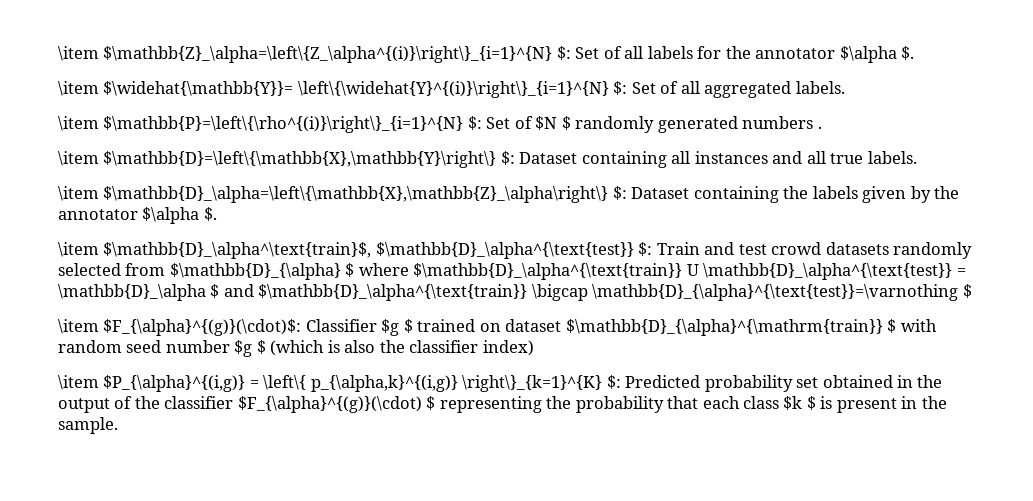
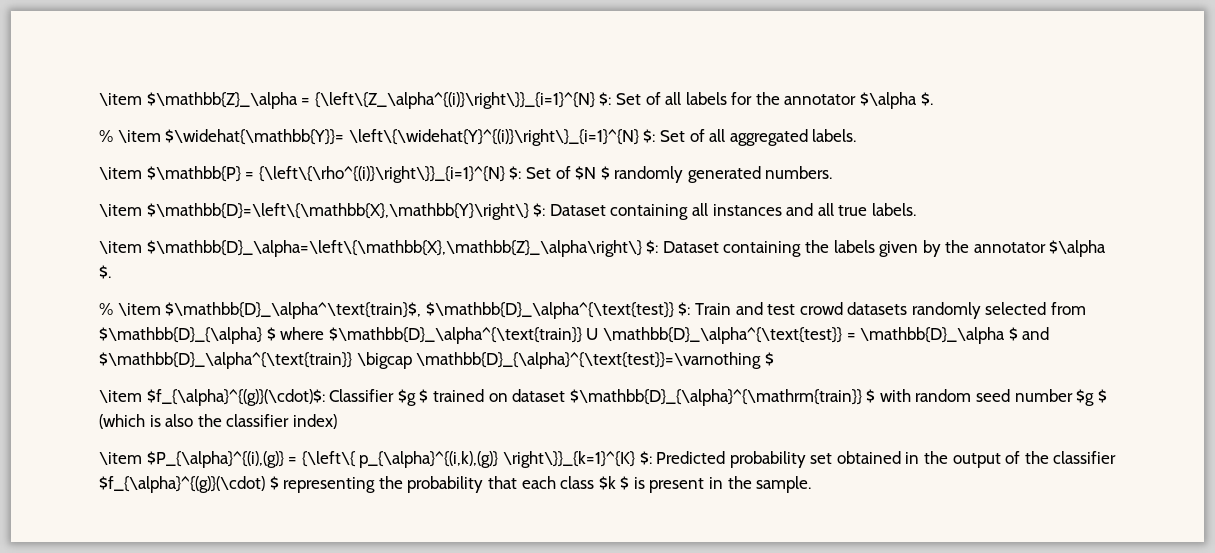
[58,46,553,63] \item $\mathbb{Z}_\alpha=\left\{Z_\alpha^{(i)}\right\}_{i=1}^{N} -> [99,92,595,109] \item $\mathbb{Z}_\alpha = {\left\{Z_\alpha^{(i)}\right\}}_{i=1}^{N}
(915, 53) none -> [99,130,113,142] %
[103,116,464,133] $\mathbb{P}=\left\{\rho^{(i)}\right\}_{i=1}^{N} -> [146,166,505,183] $\mathbb{P} = {\left\{\rho^{(i)}\right\}}_{i=1}^{N}
[742,116,822,129] numbers . -> [765,166,833,179] numbers.
(217, 214) none -> [99,303,113,315] %
[103,319,302,336] $F_{\alpha}^{(g)}(\cdot)$: -> [146,389,325,406] $f_{\alpha}^{(g)}(\cdot)$:
[103,375,603,392] $P_{\alpha}^{(i,g)} = \left\{ p_{\alpha,k}^{(i,g)} \right\}_{k=1}^{K} -> [146,451,635,468] $P_{\alpha}^{(i),(g)} = {\left\{ p_{\alpha}^{(i,k),(g)} \right\}}_{k=1}^{K}
[237,396,422,413] $F_{\alpha}^{(g)}(\cdot) -> [99,476,265,493] $f_{\alpha}^{(g)}(\cdot)

